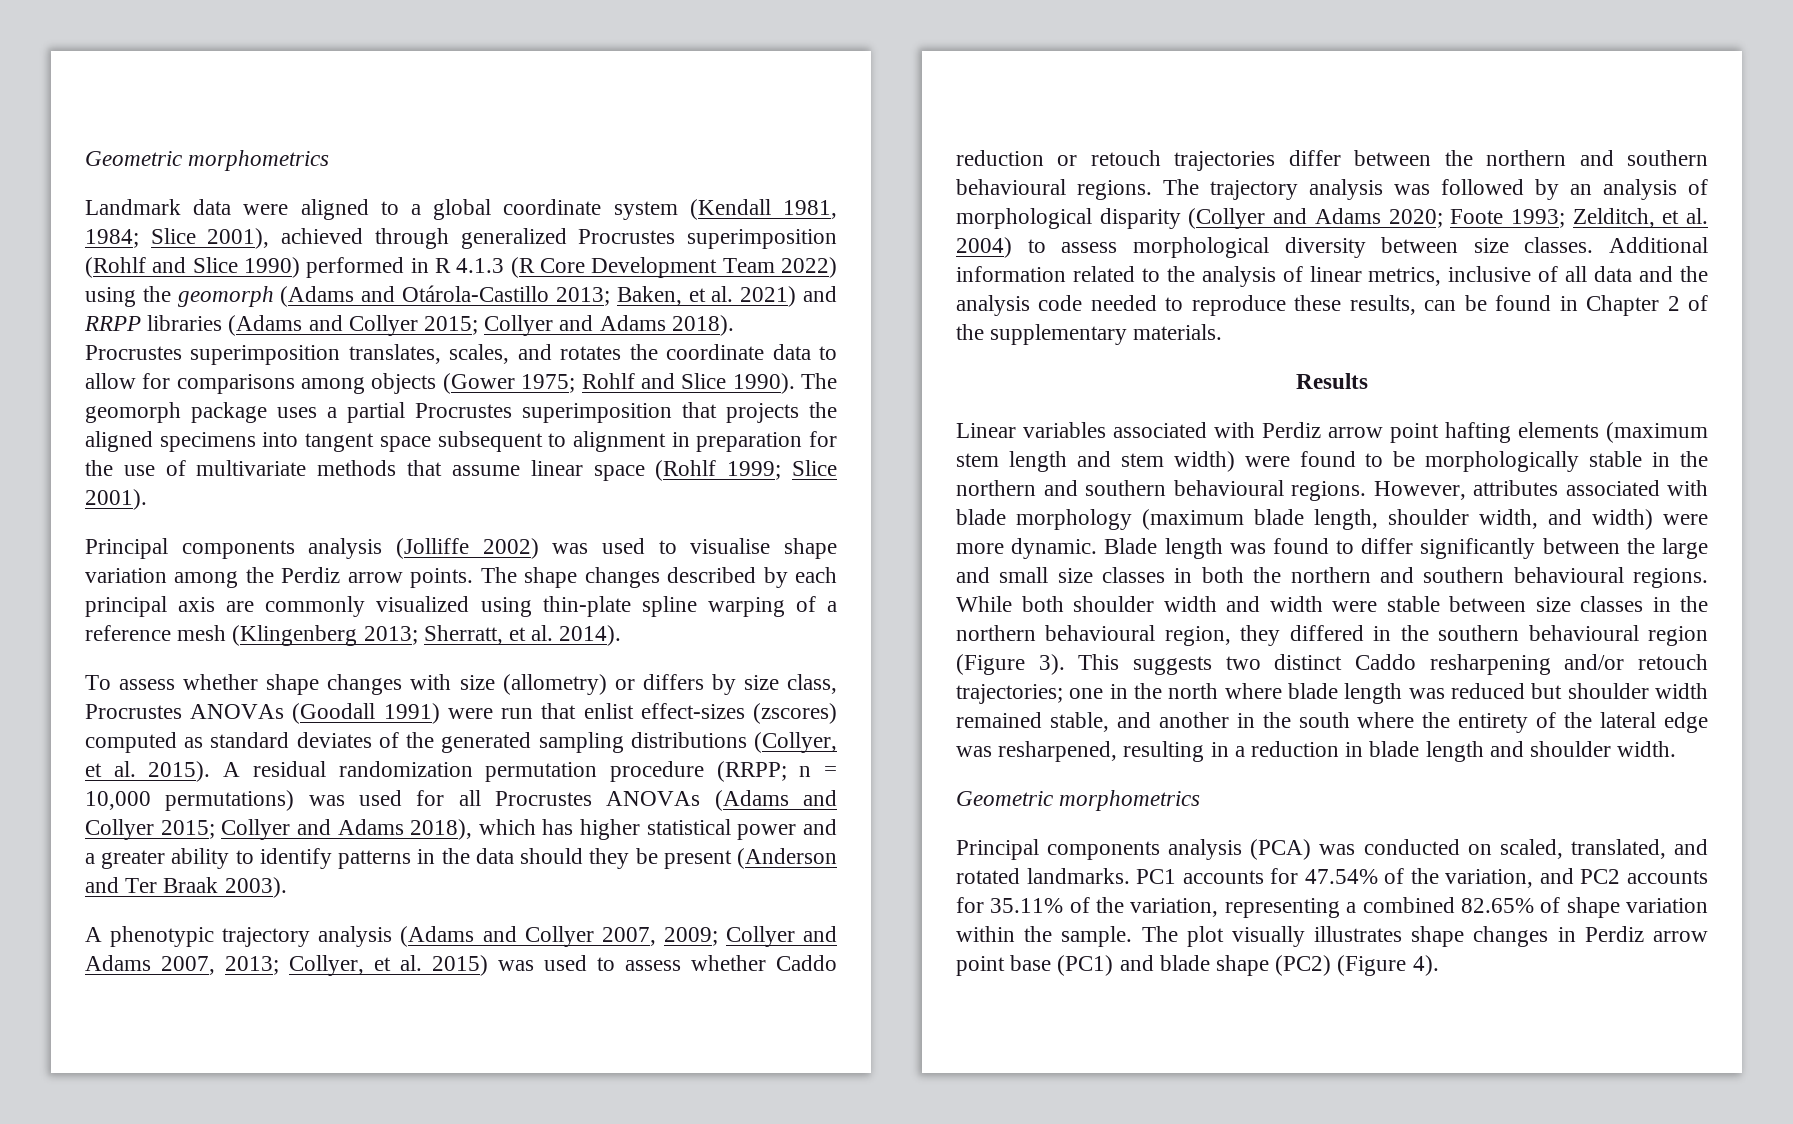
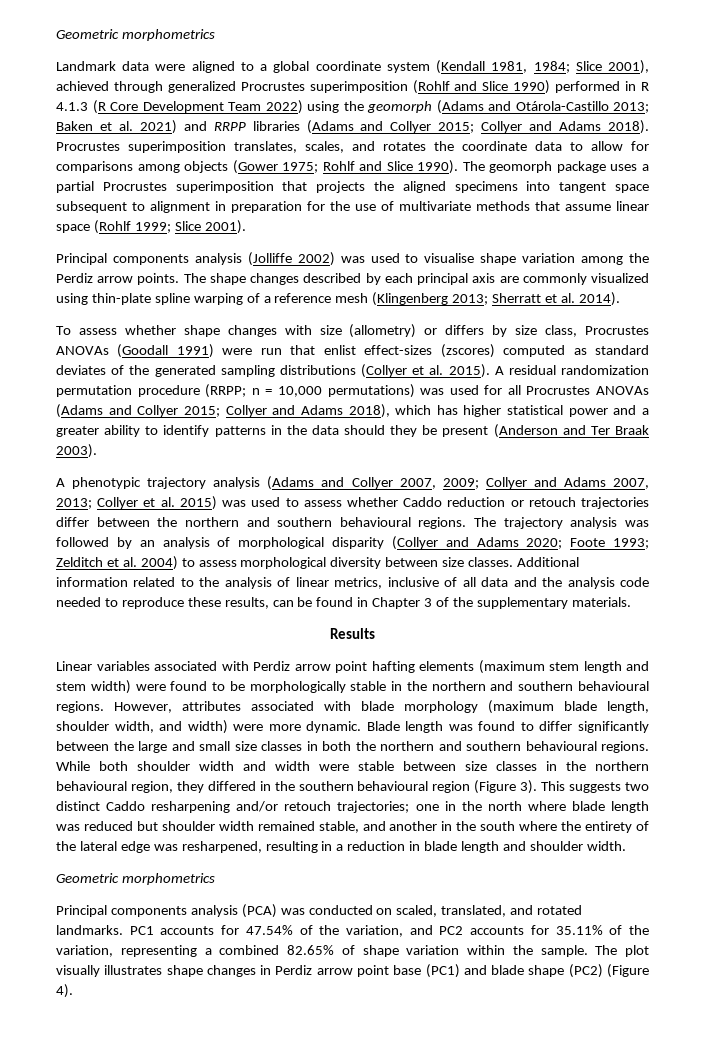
[616,286,682,306] Baken, -> [56,121,93,131] Baken
[423,625,503,645] Sherratt, -> [492,293,542,303] Sherratt
[753,732,837,753] (Collyer, -> [361,364,407,378] (Collyer
[289,955,364,976] Collyer, -> [97,497,139,509] Collyer
[1572,208,1655,228] Zelditch, -> [56,557,103,567] Zelditch
[1667,296,1680,311] 2 -> [424,598,433,607] 3

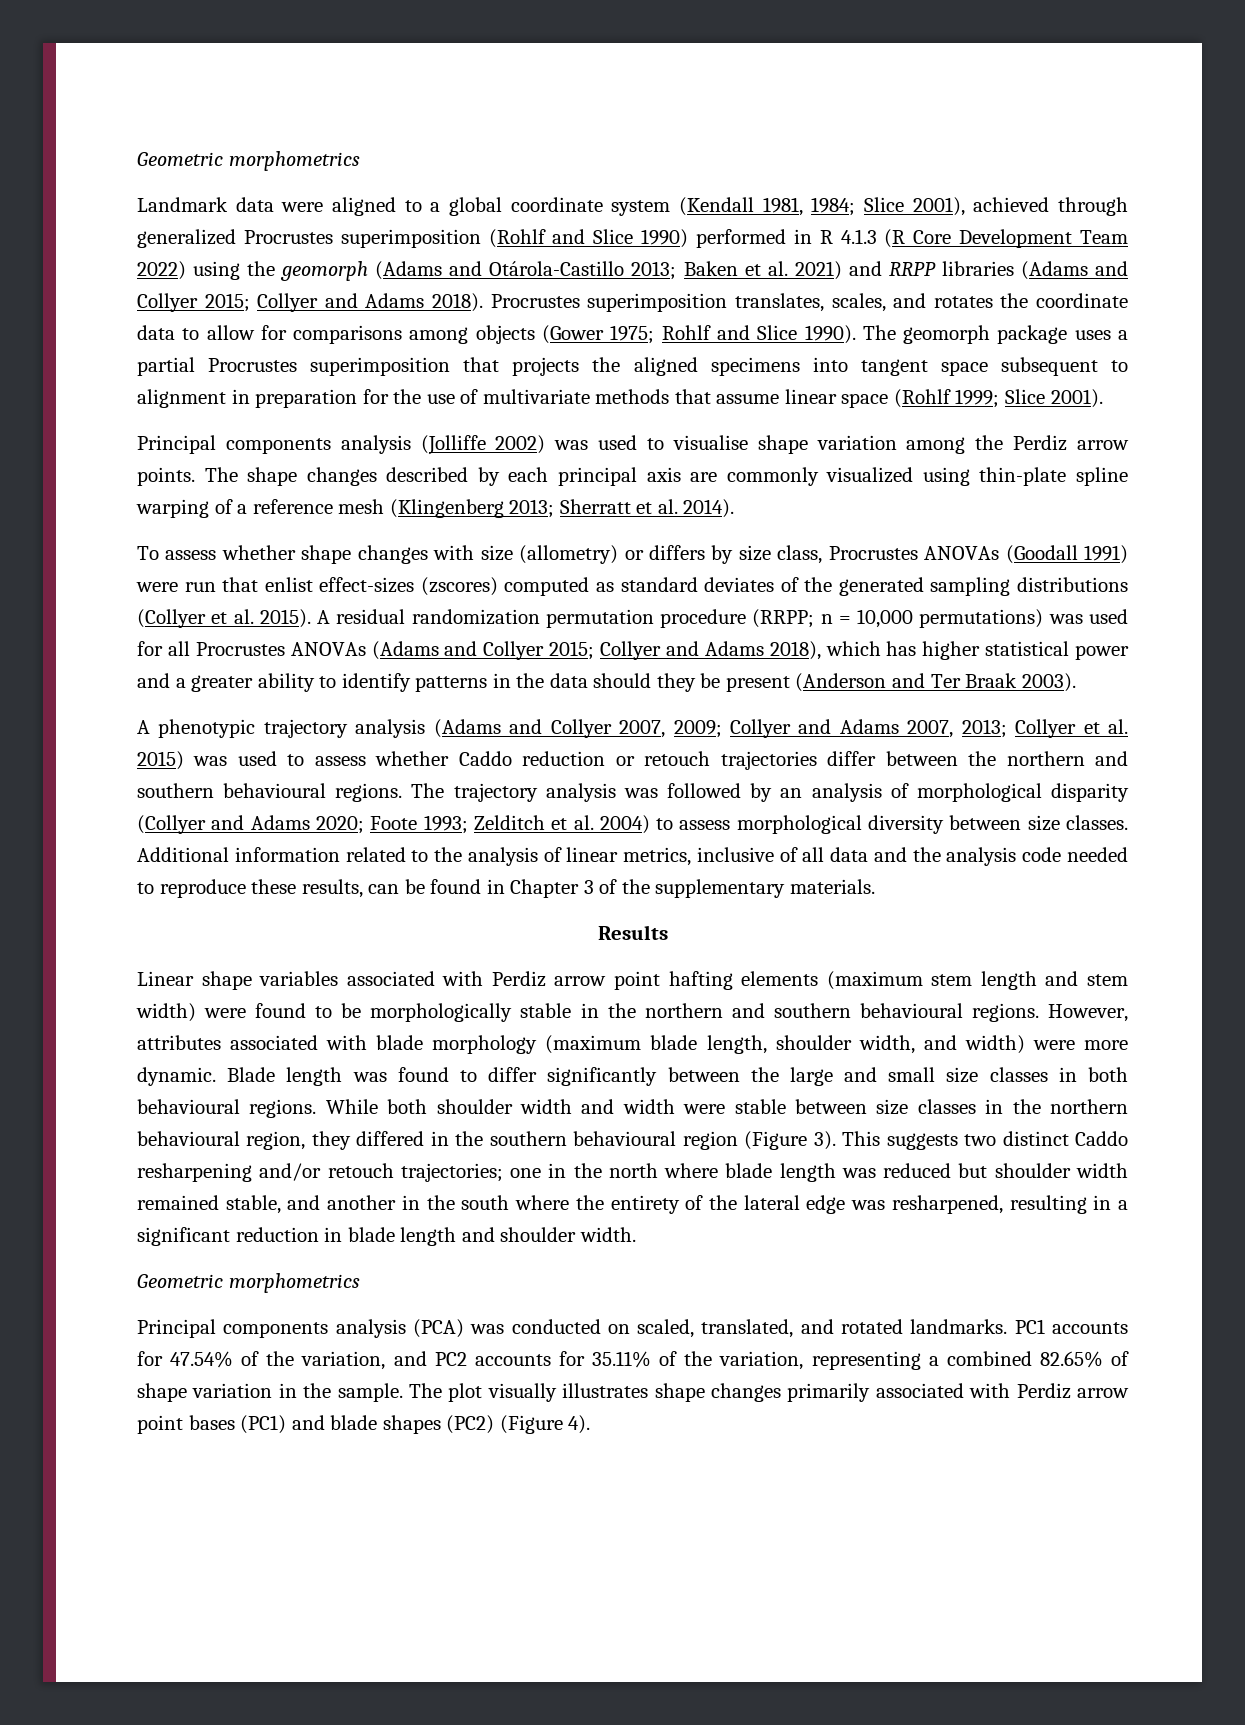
(92, 666) none -> [201,971,252,990] shape
[355,741,521,751] the northern and southern -> (1128, 1074) none
(344, 847) none -> [137,1227,230,1246] significant
[467,945,505,955] within -> [278,1383,297,1398] in
[260,965,422,977] in Perdiz arrow point base -> [787,1383,1129,1402] [137,1415,235,1434] primarily associated with Perdiz arrow point bases
[528,965,565,977] shape -> [382,1415,441,1434] shapes

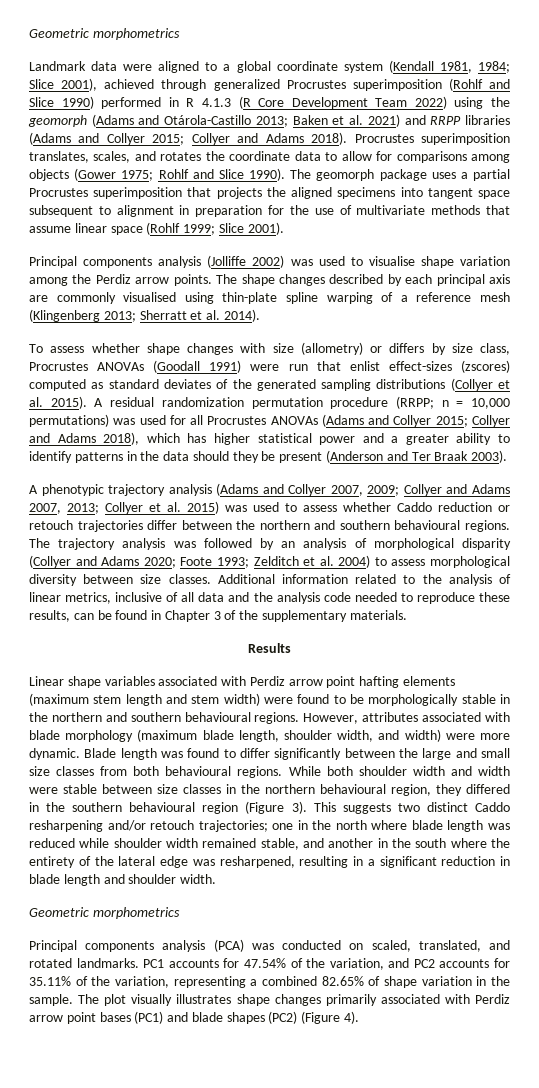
[826,467,914,483] visualized -> [123,292,177,302] visualised
[1058,1067,1077,1082] in -> [100,766,128,776] from
[958,1163,988,1178] but -> [79,838,110,848] while

